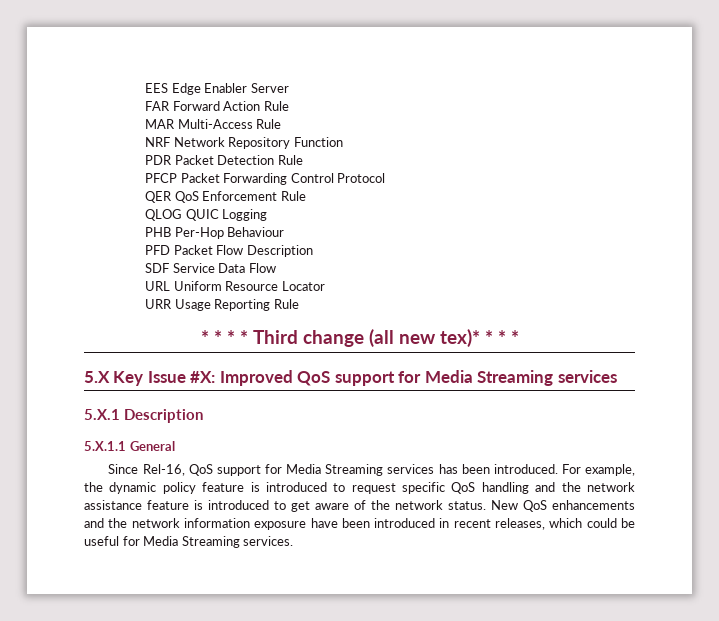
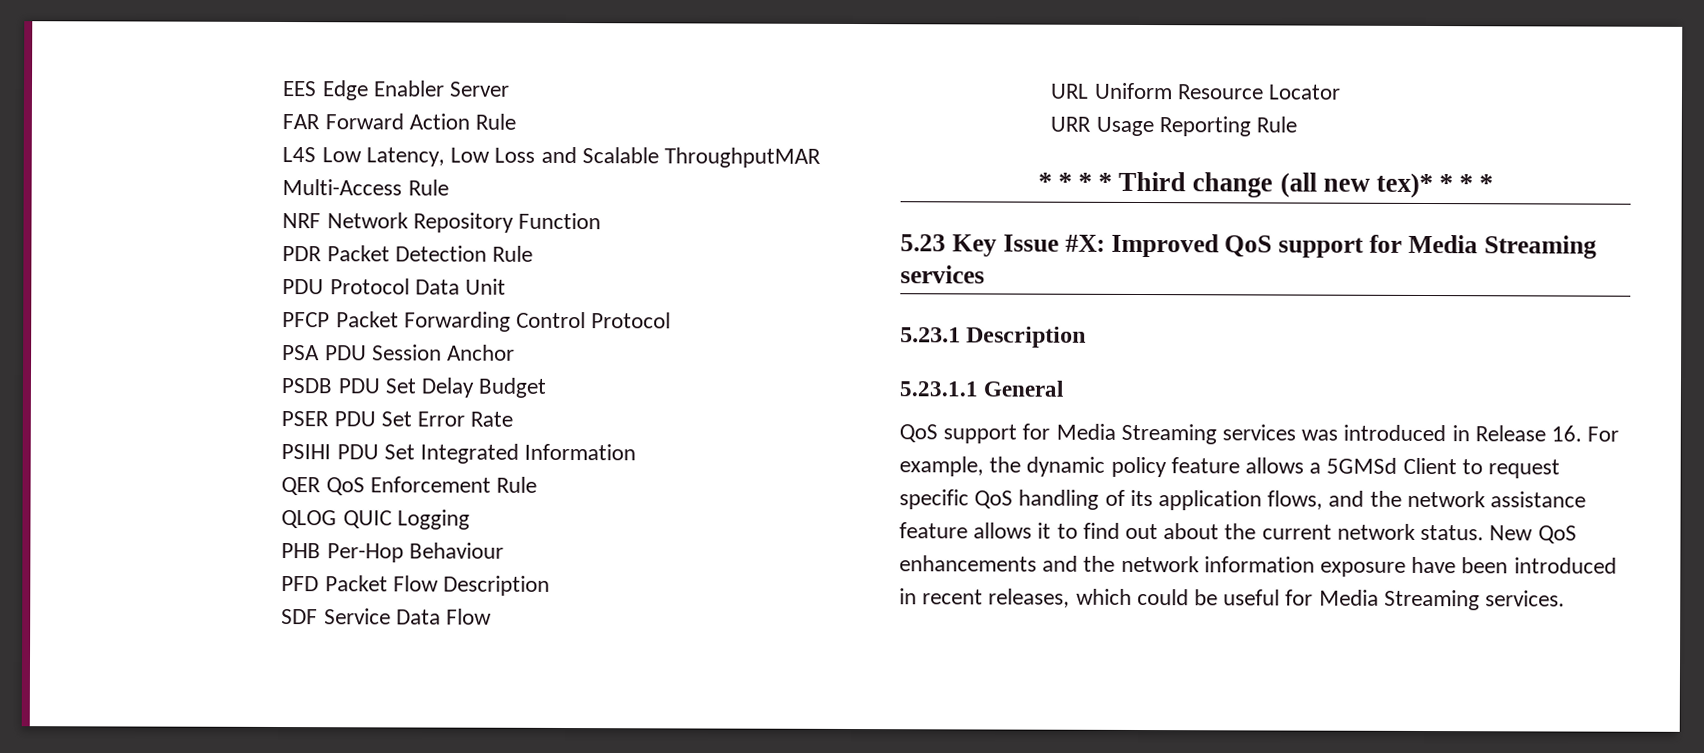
[145,119,176,129] MAR -> [282,146,821,168] L4S Low Latency, Low Loss and Scalable ThroughputMAR
(303, 160) none -> [282,278,507,295] // PDU Protocol Data Unit
(386, 178) none -> [282,344,516,361] [281,377,547,398] [281,411,514,427] [281,443,637,464] // PSA PDU Session Anchor // PSDB PDU Set Delay Budget // PSER PDU Set Error Rate // PSIHI PDU Set Integrated Information
[84,371,110,383] 5.X -> [900,234,946,252] 5.23
[84,409,203,423] [84,441,126,451] 5.X.1 Description // 5.X.1.1 -> [900,326,1087,348] [899,381,978,397] 5.23.1 Description // 5.23.1.1
[108,464,558,476] Since Rel-16, QoS support for Media Streaming services has been introduced. -> [899,423,1583,445] QoS support for Media Streaming services was introduced in Release 16.
[250,482,327,492] is introduced -> [1245,457,1457,475] allows a 5GMSd Client
(529, 488) none -> [1104,489,1324,511] of its application flows,
[194,500,390,512] is introduced to get aware of the -> [973,522,1332,540] allows it to find out about the current

